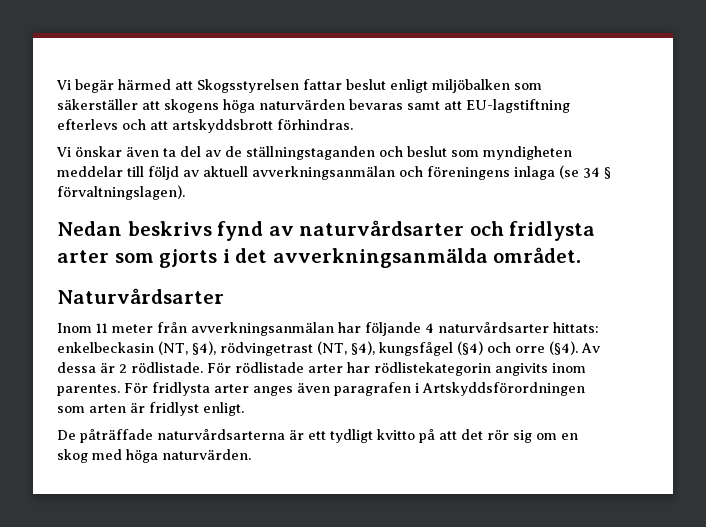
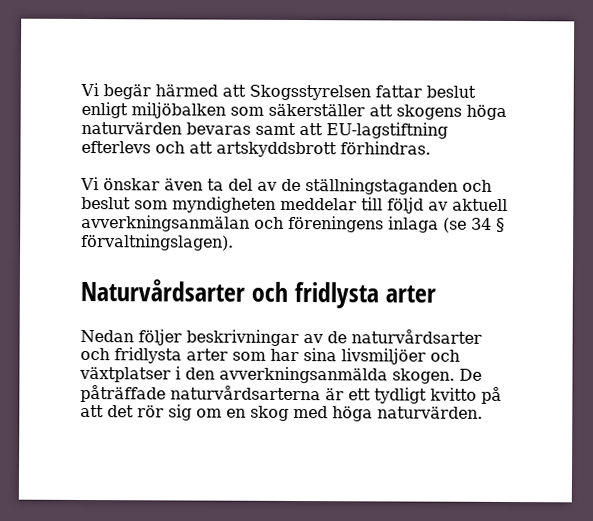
[57,221,294,241] Nedan beskrivs fynd av -> [80,278,436,309] [80,329,347,347] Naturvårdsarter och fridlysta arter // Nedan följer beskrivningar av de
[159,247,582,268] [57,288,224,304] [57,322,599,336] [57,341,600,356] [57,362,586,376] [57,382,585,396] [57,402,244,416] gjorts i det avverkningsanmälda området. // Naturvårdsarter // Inom 11 meter från avverkningsanmälan har följande 4 naturvårdsarter hittats: enkelbeckasin (NT, §4), rödvingetrast (NT, §4), kungsfågel (§4) och orre (§4). Av dessa är 2 rödlistade. För rödlistade arter har rödlistekategorin angivits inom parentes. För fridlysta arter anges även paragrafen i Artskyddsförordningen som arten är fridlyst enligt. // -> [270,348,460,365] [79,366,455,384] har sina livsmiljöer och växtplatser i den avverkningsanmälda skogen.

